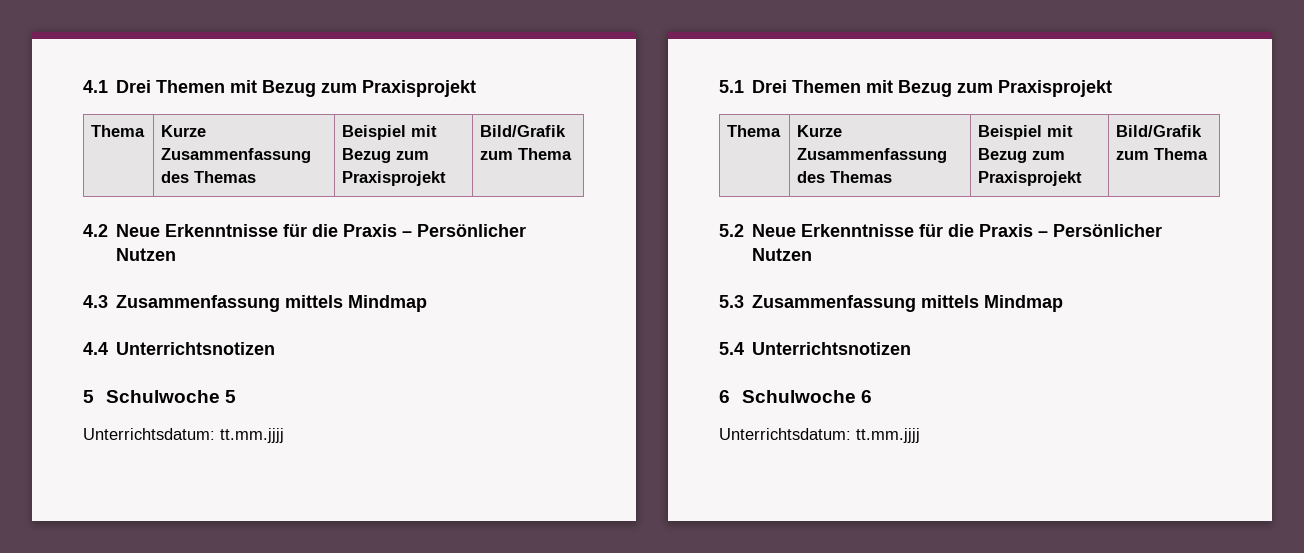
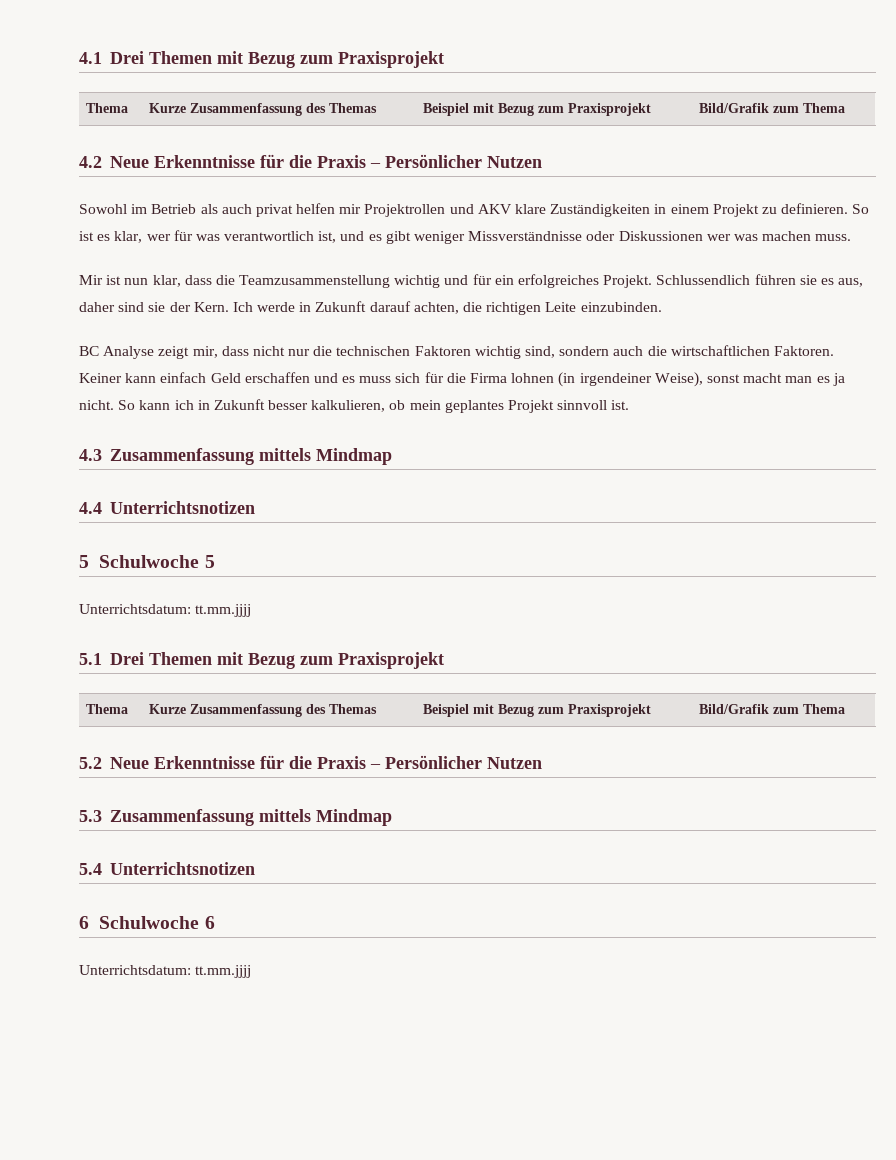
(177, 254) none -> [79,203,870,217] [79,230,852,244] [79,274,864,288] [79,301,662,315] [79,345,834,359] [79,372,845,387] [79,399,630,413] // Sowohl im Betrieb als auch privat helfen mir Projektrollen und AKV klare Zuständigkeiten in einem Projekt zu definieren. So ist es klar, wer für was verantwortlich ist, und es gibt weniger Missverständnisse oder Diskussionen wer was machen muss. // Mir ist nun klar, dass die Teamzusammenstellung wichtig und für ein erfolgreiches Projekt. Schlussendlich führen sie es aus, daher sind sie der Kern. Ich werde in Zukunft darauf achten, die richtigen Leite einzubinden. // BC Analyse zeigt mir, dass nicht nur die technischen Faktoren wichtig sind, sondern auch die wirtschaftlichen Faktoren. Keiner kann einfach Geld erschaffen und es muss sich für die Firma lohnen (in irgendeiner Weise), sonst macht man es ja nicht. So kann ich in Zukunft besser kalkulieren, ob mein geplantes Projekt sinnvoll ist.

